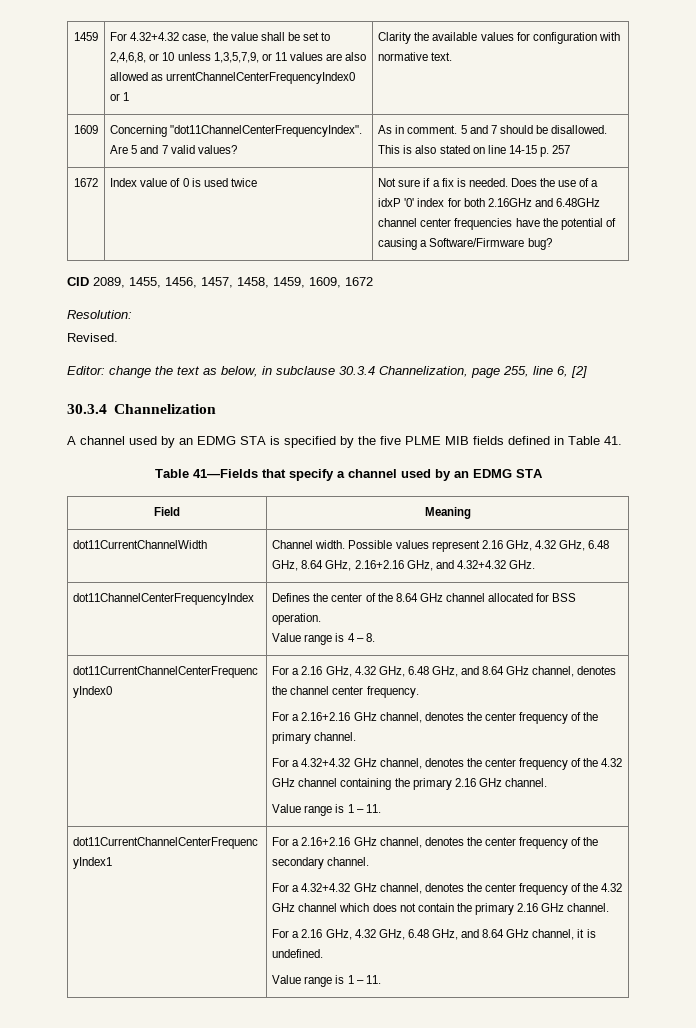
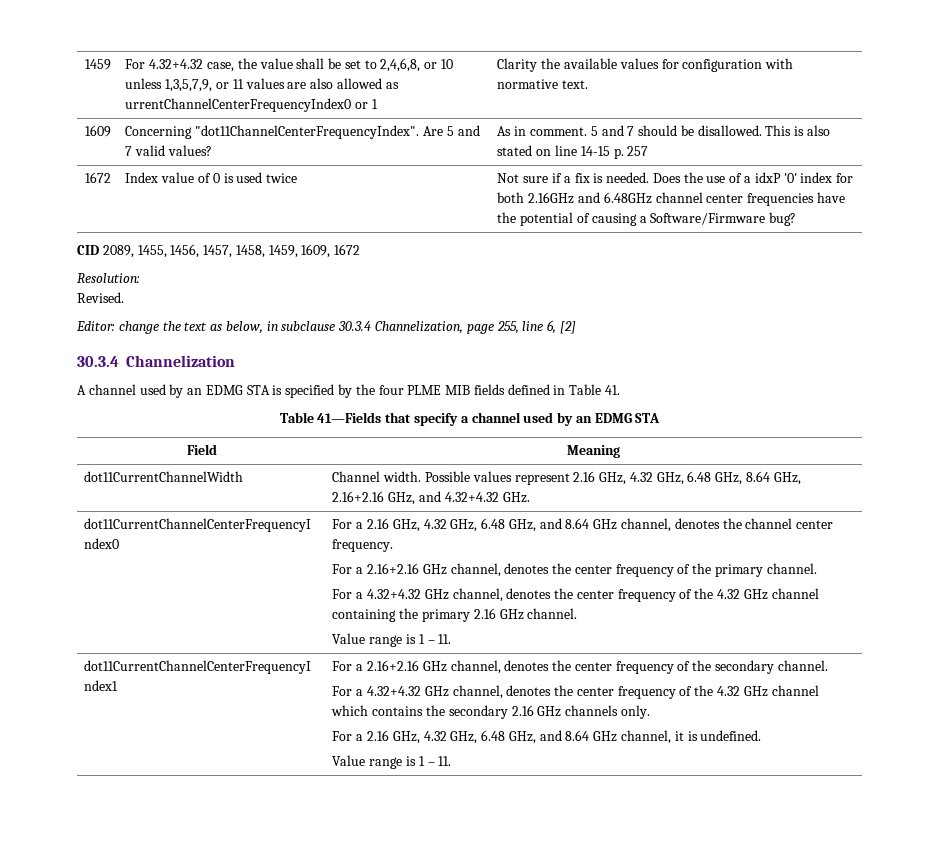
[380,436,401,445] five -> [378,385,404,395] four
[73,593,255,605] [272,593,577,602] [272,613,322,625] [272,633,375,645] // dot11ChannelCenterFrequencyIndex | Defines the center of the 8.64 GHz channel allocated for BSS operation. // Value range is 4 – 8. -> (530, 497) none
[372,903,610,915] does not contain the primary 2.16 GHz channel. -> [372,705,650,719] contains the secondary 2.16 GHz channels only.

